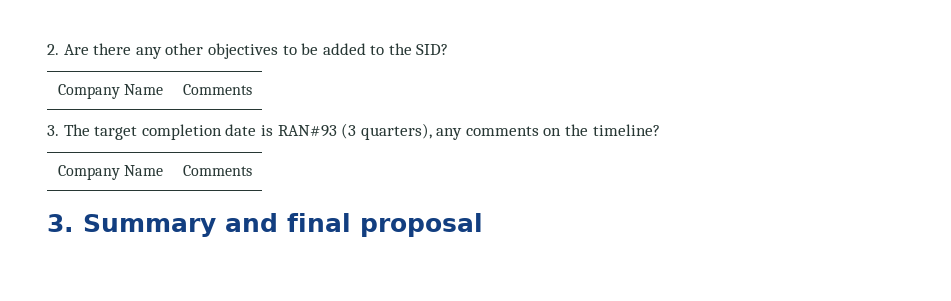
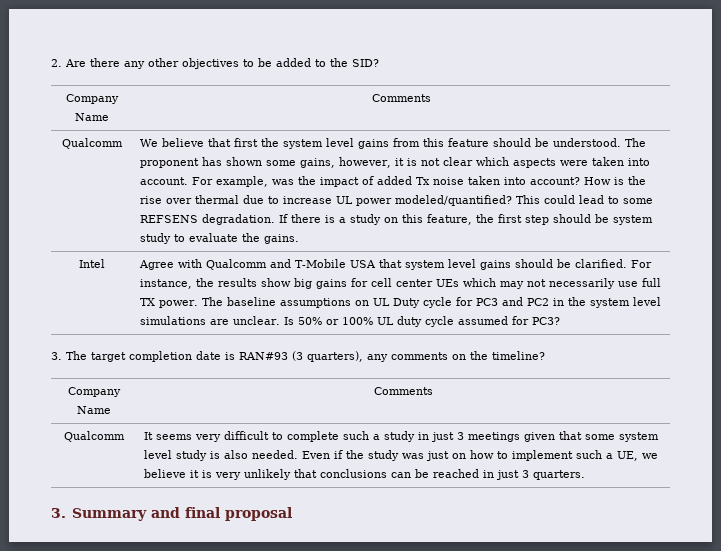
(252, 89) none -> [62,138,123,149] [140,138,647,149] [140,157,651,168] [140,176,647,187] [140,195,654,206] [140,214,654,225] [140,233,300,244] [79,259,105,268] [139,259,653,270] [140,278,662,289] [140,297,662,308] [140,316,561,327] // Qualcomm | We believe that first the system level gains from this feature should be understood. The proponent has shown some gains, however, it is not clear which aspects were taken into account. For example, was the impact of added Tx noise taken into account? How is the rise over thermal due to increase UL power modeled/quantified? This could lead to some REFSENS degradation. If there is a study on this feature, the first step should be system study to evaluate the gains. // Intel | Agree with Qualcomm and T-Mobile USA that system level gains should be clarified. For instance, the results show big gains for cell center UEs which may not necessarily use full TX power. The baseline assumptions on UL Duty cycle for PC3 and PC2 in the system level simulations are unclear. Is 50% or 100% UL duty cycle assumed for PC3?
(252, 170) none -> [64,431,125,442] [144,431,660,442] [144,450,659,461] [144,469,586,480] // Qualcomm | It seems very difficult to complete such a study in just 3 meetings given that some system level study is also needed. Even if the study was just on how to implement such a UE, we believe it is very unlikely that conclusions can be reached in just 3 quarters.

